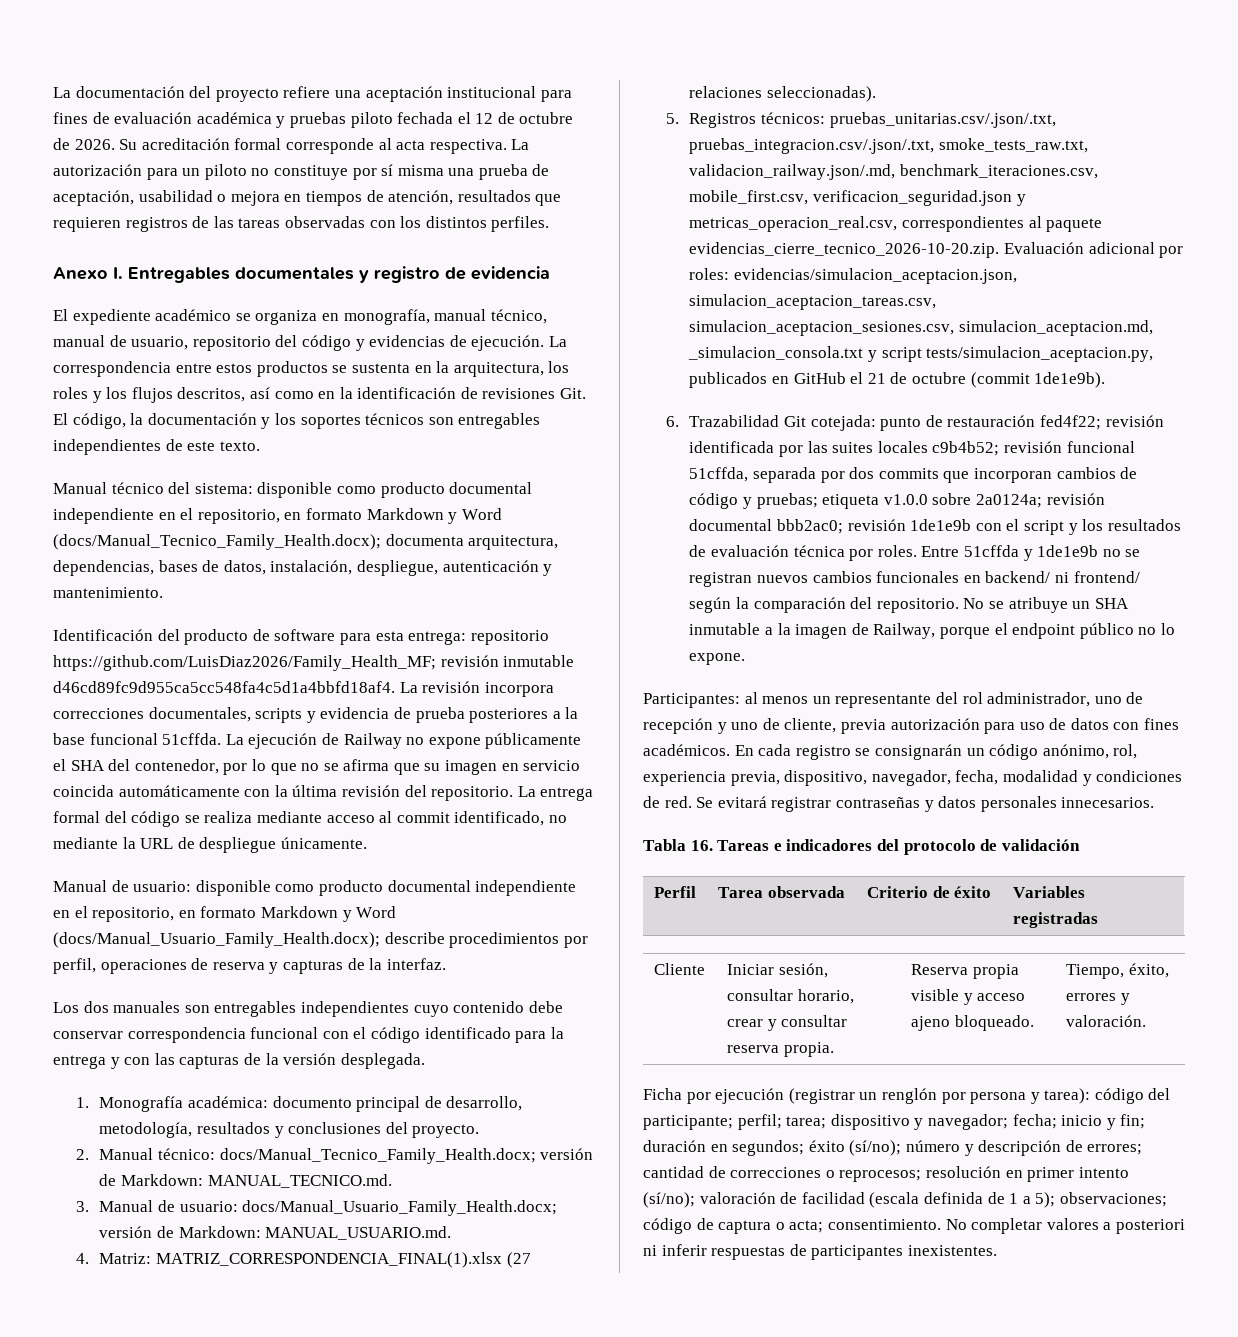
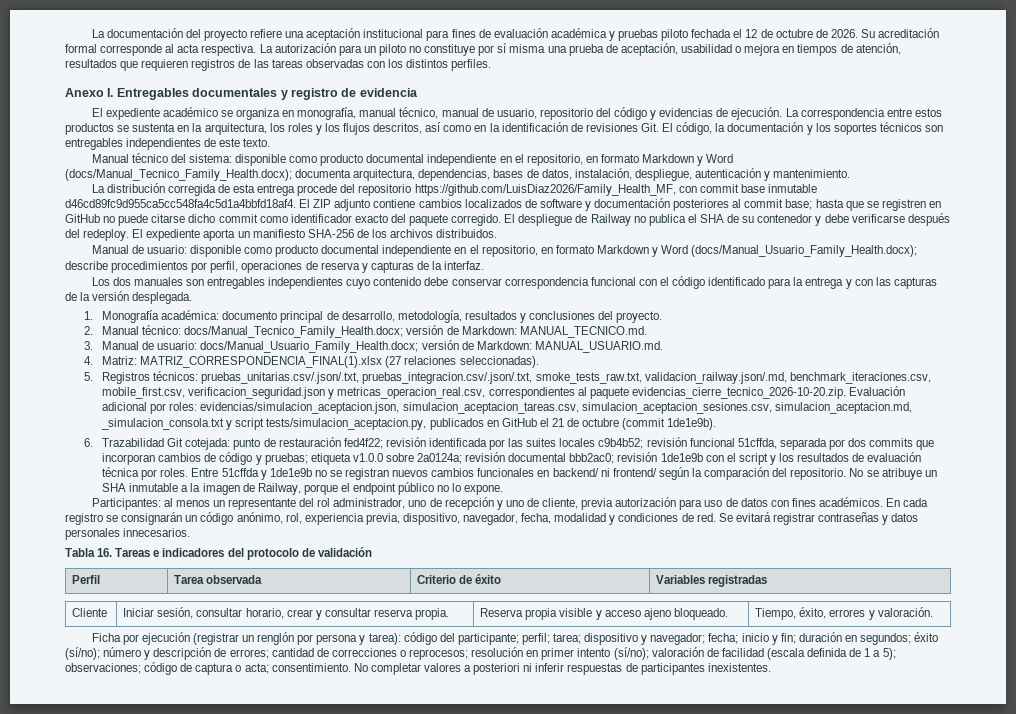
[53,629,549,645] [53,655,575,671] [53,681,554,697] [53,707,579,723] [53,733,582,749] [53,759,581,775] [53,785,594,801] [53,811,567,827] [53,837,367,853] Identificación del producto de software para esta entrega: repositorio https://github.com/LuisDiaz2026/Family_Health_MF; revisión inmutable d46cd89fc9d955ca5cc548fa4c5d1a4bbfd18af4. La revisión incorpora correcciones documentales, scripts y evidencia de prueba posteriores a la base funcional 51cffda. La ejecución de Railway no expone públicamente el SHA del contenedor, por lo que no se afirma que su imagen en servicio coincida automáticamente con la última revisión del repositorio. La entrega formal del código se realiza mediante acceso al commit identificado, no mediante la URL de despliegue únicamente. -> [91,183,817,196] [65,198,941,211] [65,213,950,226] [65,229,498,241] La distribución corregida de esta entrega procede del repositorio https://github.com/LuisDiaz2026/Family_Health_MF, con commit base inmutable d46cd89fc9d955ca5cc548fa4c5d1a4bbfd18af4. El ZIP adjunto contiene cambios localizados de software y documentación posteriores al commit base; hasta que se registren en GitHub no puede citarse dicho commit como identificador exacto del paquete corregido. El despliegue de Railway no publica el SHA de su contenedor y debe verificarse después del redeploy. El expediente aporta un manifiesto SHA-256 de los archivos distribuidos.

